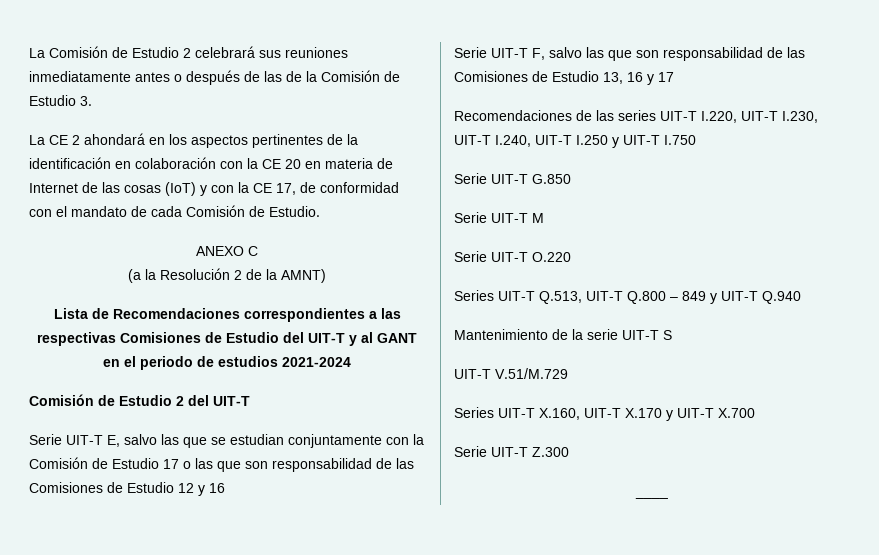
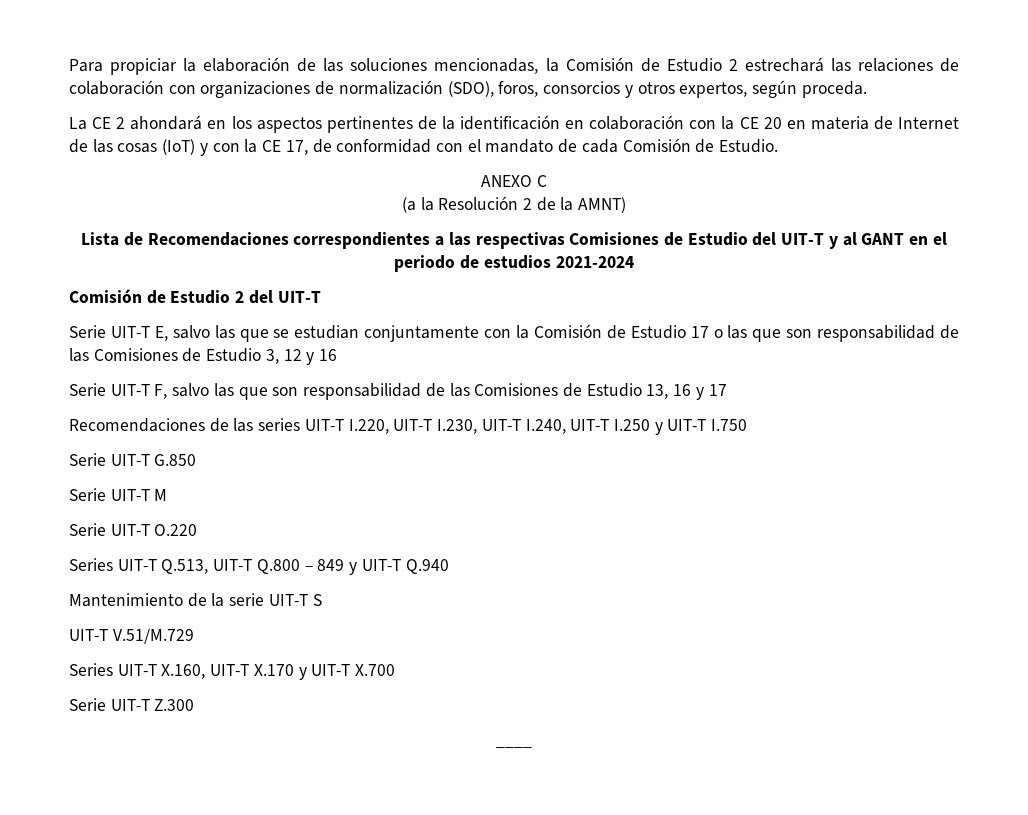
[29,46,348,58] [29,70,400,85] [29,95,92,106] La Comisión de Estudio 2 celebrará sus reuniones inmediatamente antes o después de las de la Comisión de Estudio 3. -> [69,57,959,75] [69,80,867,98] Para propiciar la elaboración de las soluciones mencionadas, la Comisión de Estudio 2 estrechará las relaciones de colaboración con organizaciones de normalización (SDO), foros, consorcios y otros expertos, según proceda.
(174, 487) none -> [265,349,279,364] 3,

